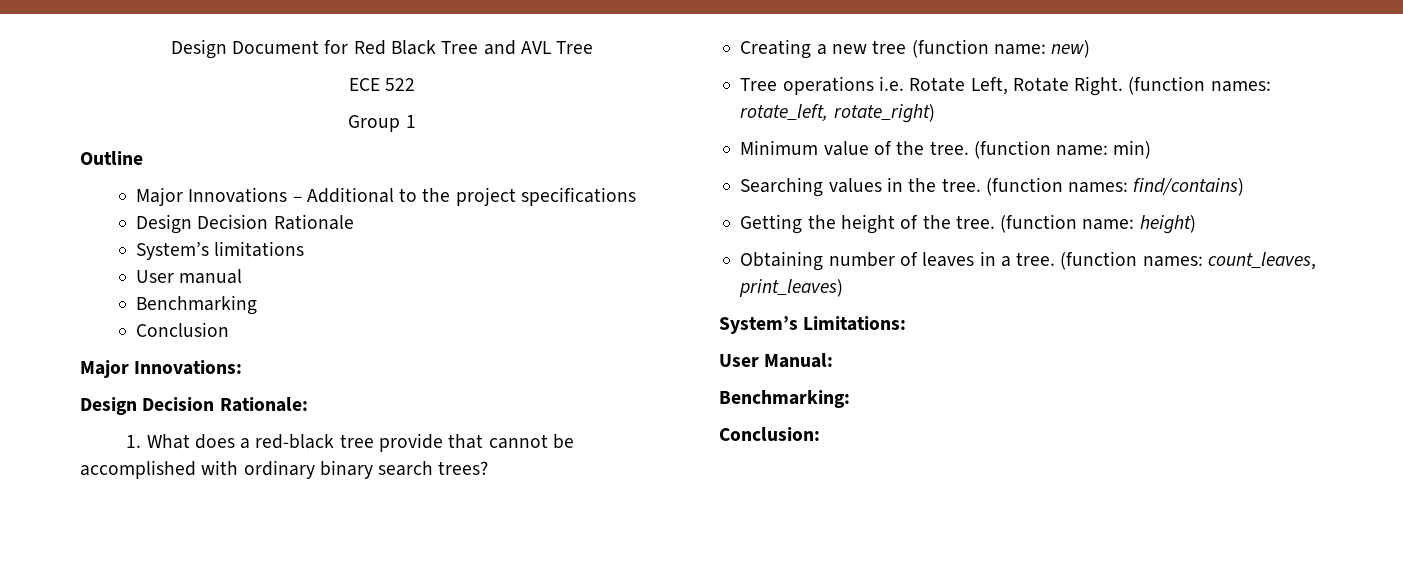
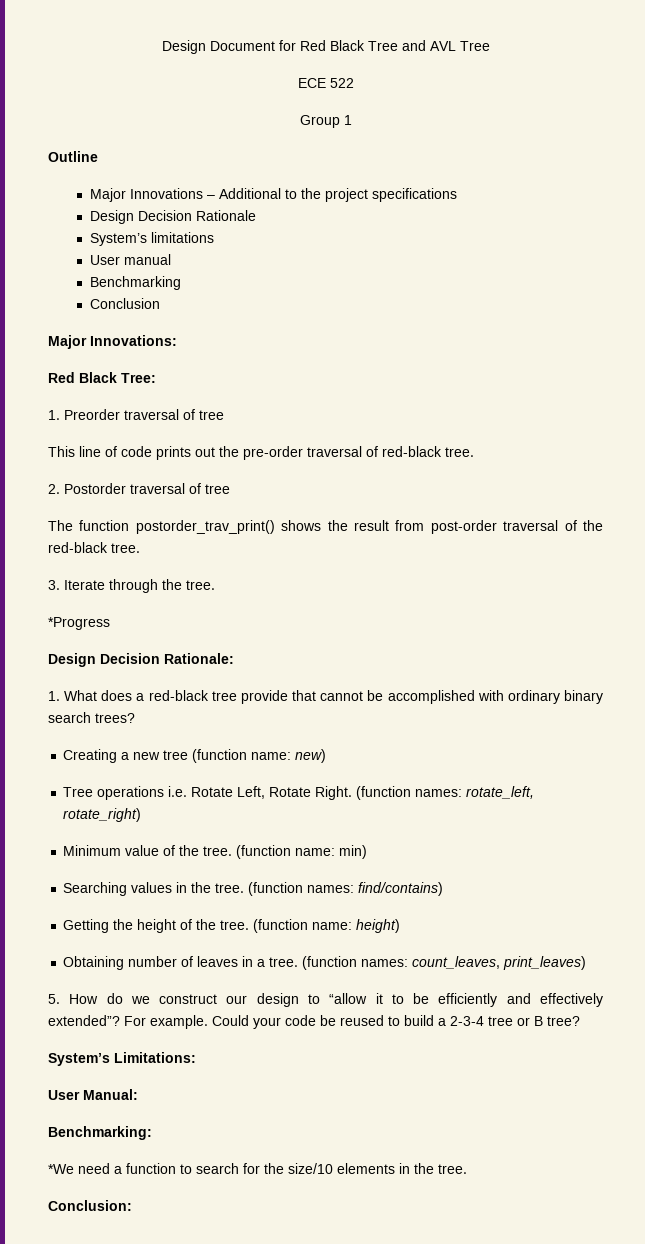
(243, 367) none -> [48,372,156,383] [48,409,224,420] [48,446,474,460] [48,483,230,494] [48,520,603,534] [48,542,140,553] [48,579,215,593] [48,617,110,630] // Red Black Tree: // 1. Preorder traversal of tree // This line of code prints out the pre-order traversal of red-black tree. // 2. Postorder traversal of tree // The function postorder_trav_print() shows the result from post-order traversal of the red-black tree. // 3. Iterate through the tree. // *Progress
(844, 288) none -> [48,993,603,1007] [48,1015,580,1029] // 5. How do we construct our design to “allow it to be efficiently and effectively extended”? For example. Could your code be reused to build a 2-3-4 tree or B tree?
(850, 399) none -> [48,1163,467,1174] // *We need a function to search for the size/10 elements in the tree.

